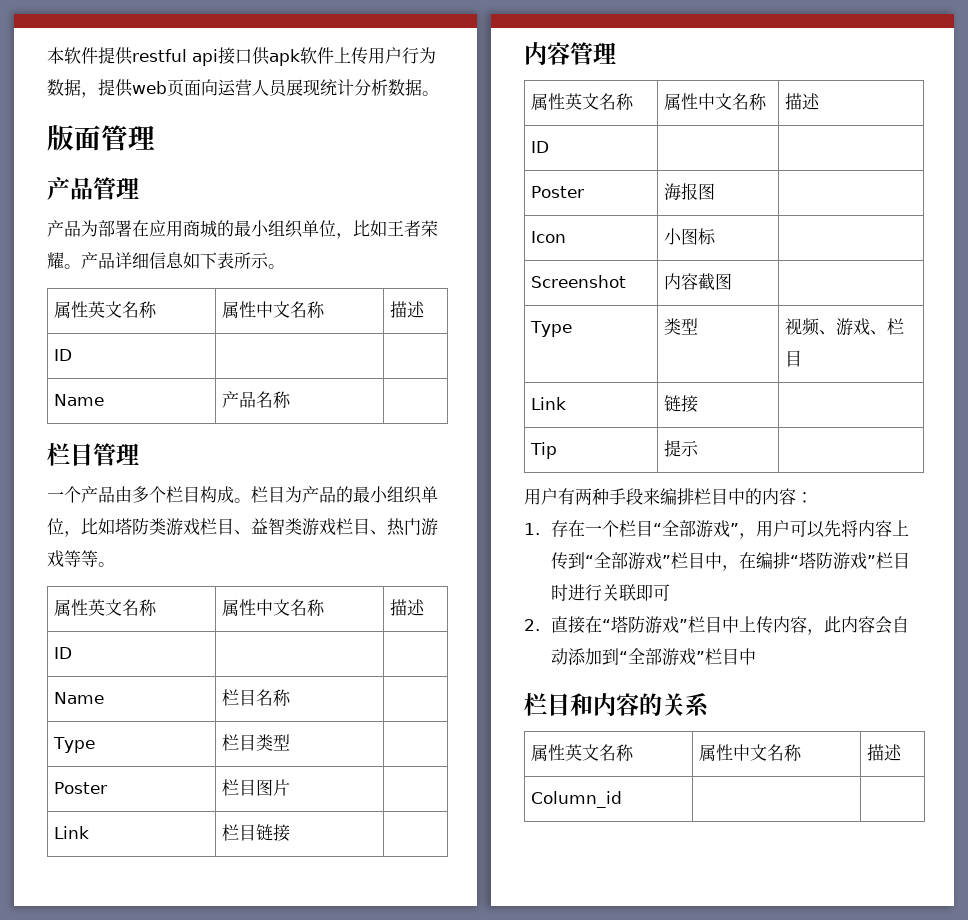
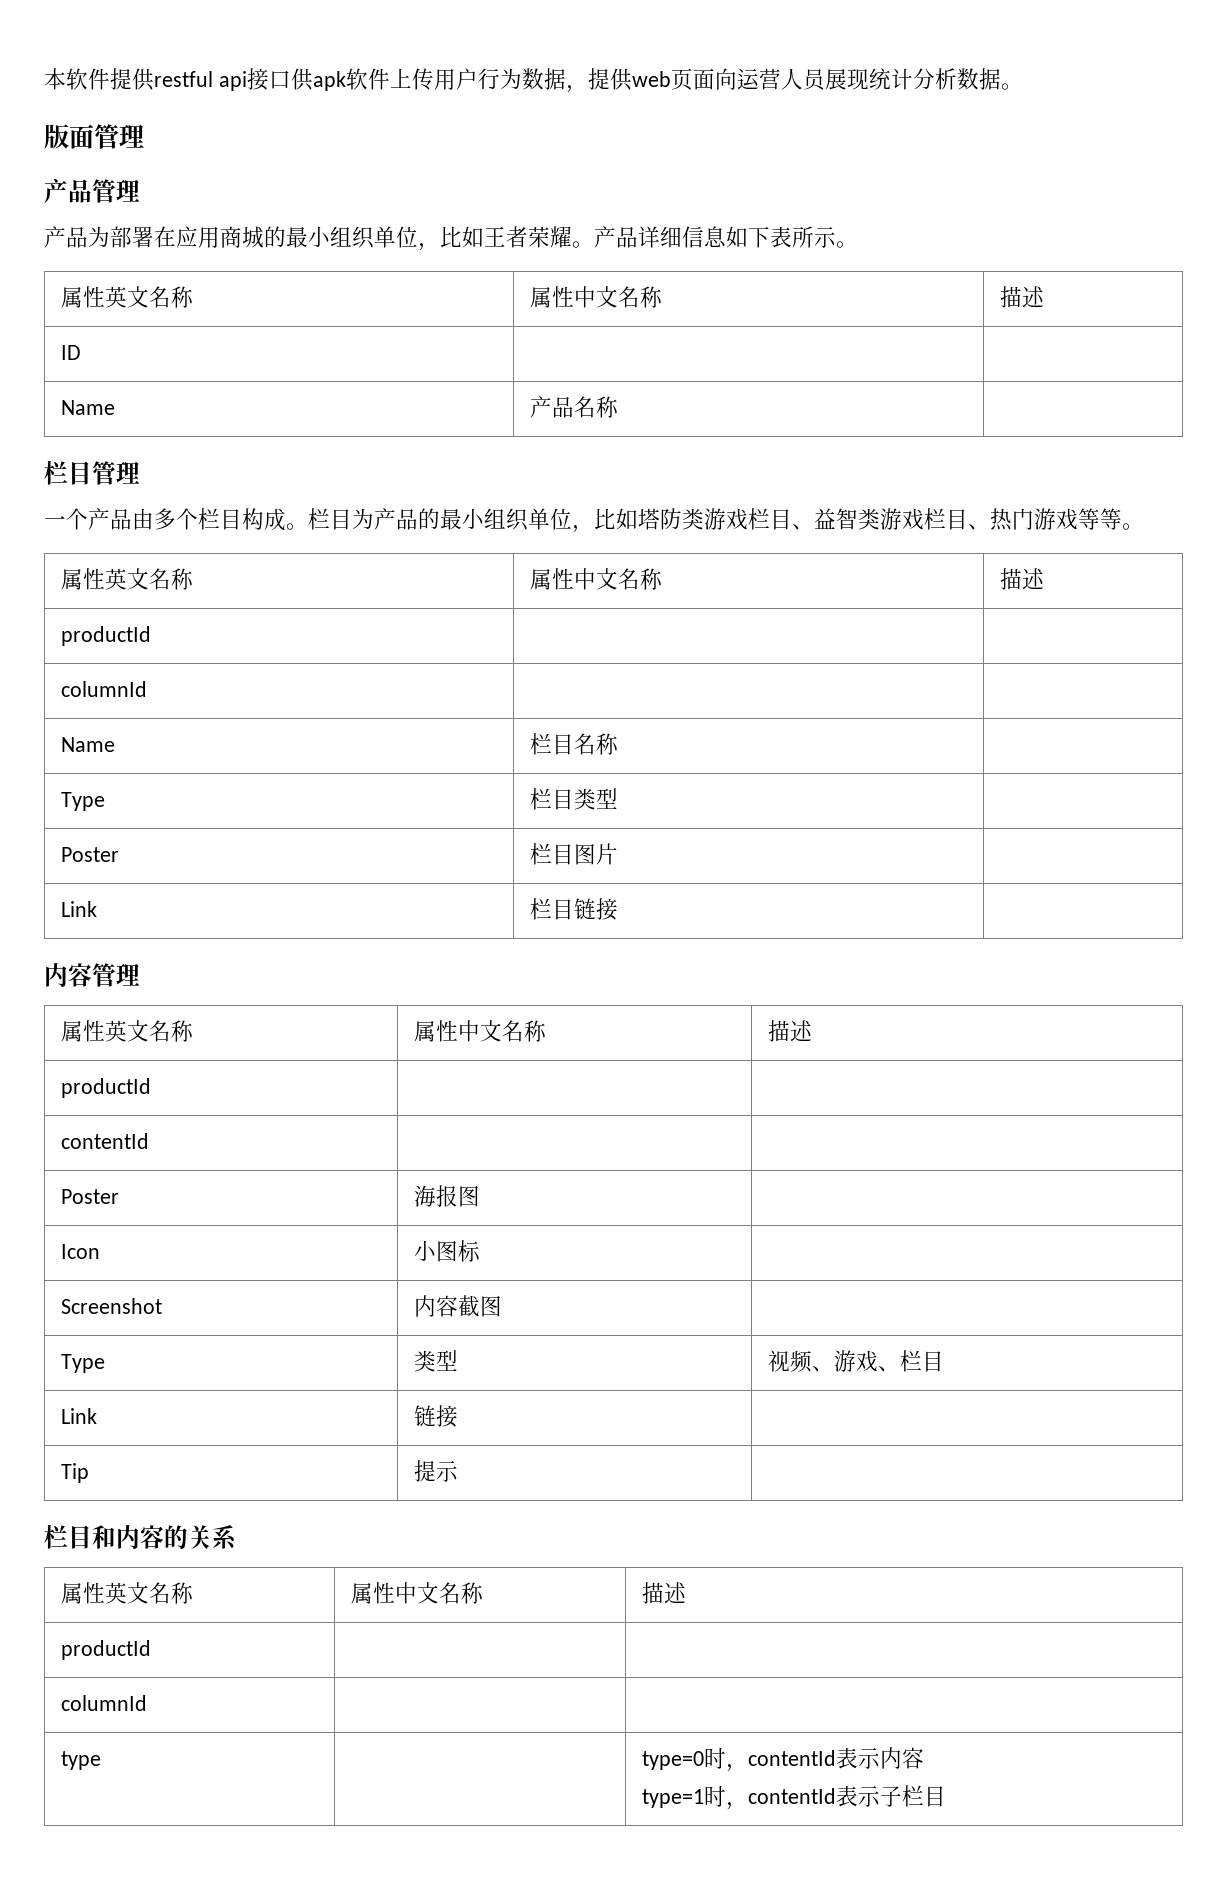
[54,647,73,659] ID -> [61,626,152,646] [61,681,148,697] productId | | // columnId
[531,141,550,153] ID -> [61,1078,152,1098] [61,1133,150,1149] productId | | // contentId
[524,488,813,505] [524,520,909,539] [550,552,910,571] [550,584,670,601] [524,616,909,635] [550,648,756,666] // 用户有两种手段来编排栏目中的内容： // 1.存在一个栏目“全部游戏”，用户可以先将内容上传到“全部游戏”栏目中，在编排“塔防游戏”栏目时进行关联即可 // 2.直接在“塔防游戏”栏目中上传内容，此内容会自动添加到“全部游戏”栏目中 -> (459, 1471) none
[531,791,623,808] Column_id | | -> [61,1640,152,1660] [61,1695,148,1711] [61,1751,102,1770] [642,1747,925,1772] [642,1785,947,1810] productId | | // columnId | | // type | | type=0时，contentId表示内容 // type=1时，contentId表示子栏目

